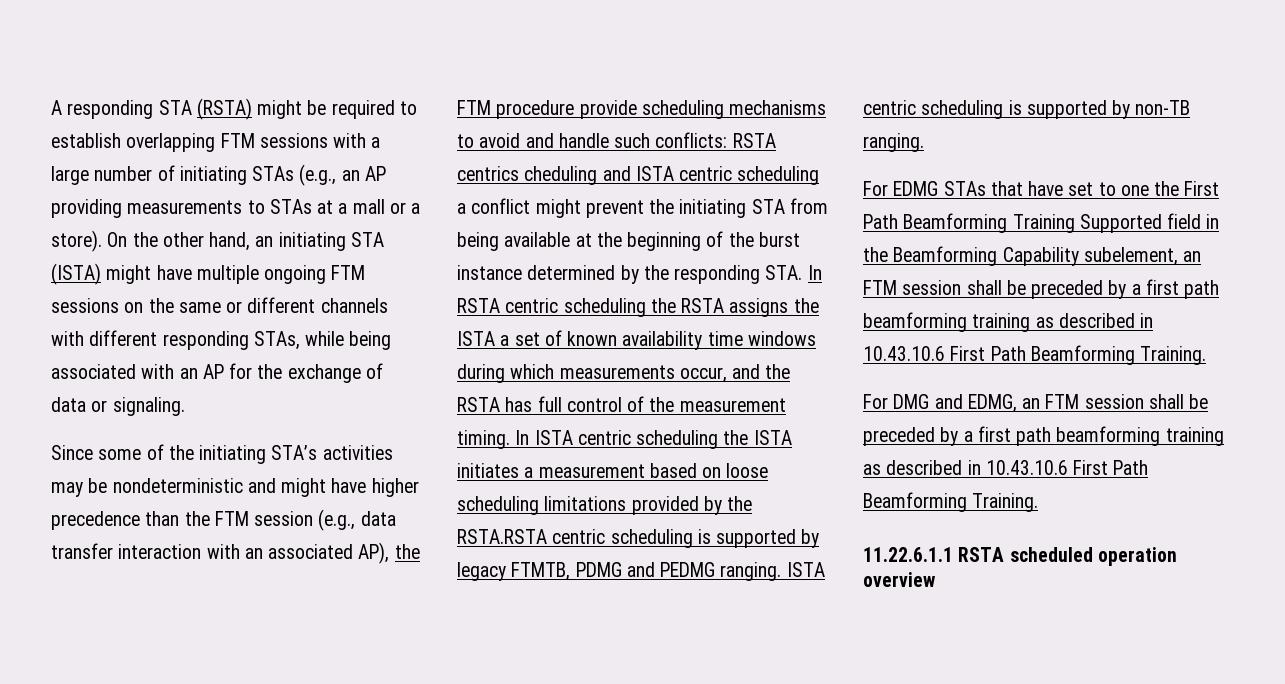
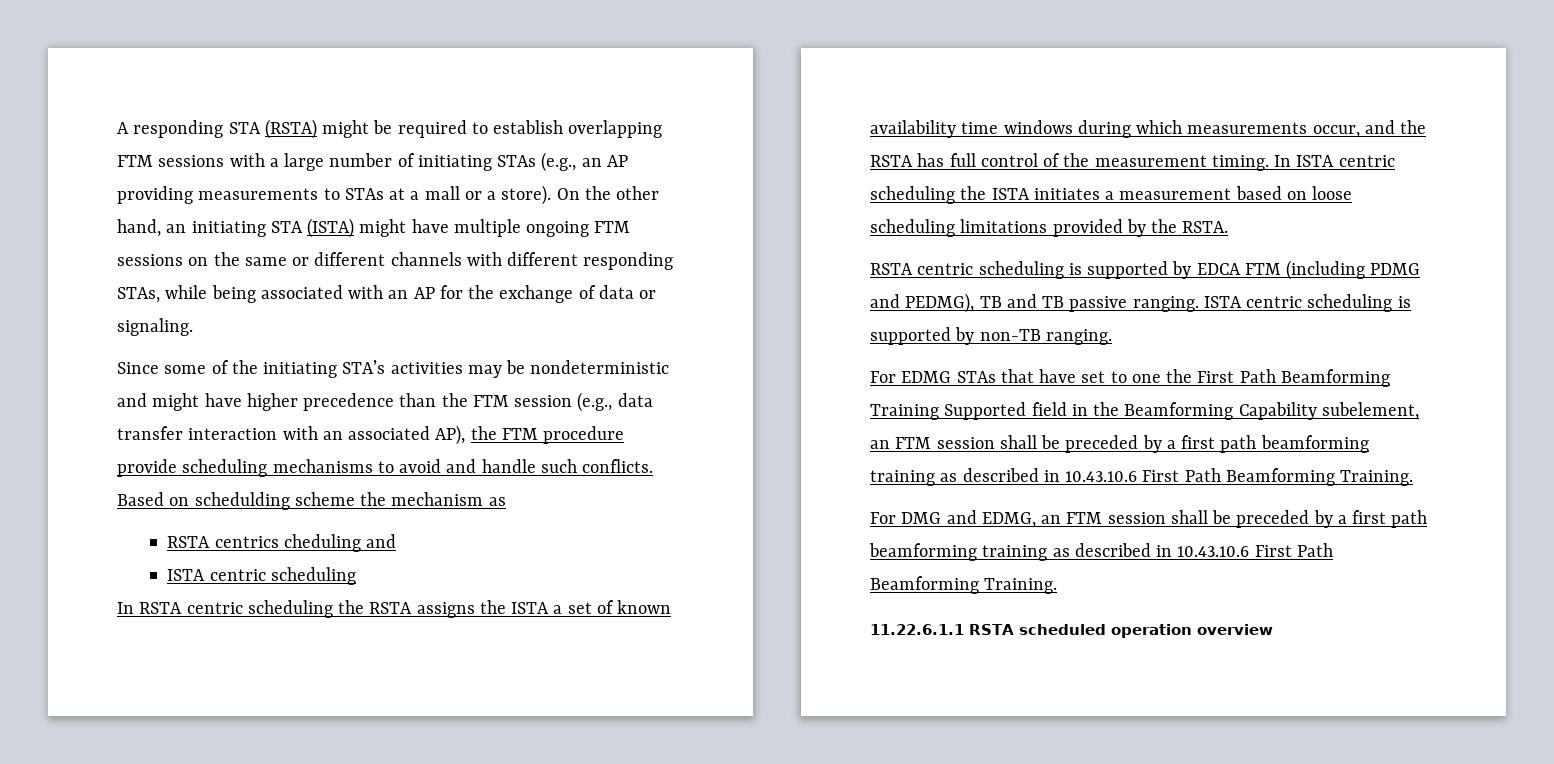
[655,132,728,148] conflicts: -> [582,459,654,473] [117,492,506,510] conflicts. Based on schedulding scheme the mechanism as //
[635,166,820,185] [457,198,828,218] [457,231,800,251] [457,265,803,284] ISTA centric scheduling a conflict might prevent the initiating STA from being available at the beginning of the burst instance determined by the responding STA. -> [167,567,356,585] // ISTA centric scheduling //
[457,529,820,548] [457,562,716,581] RSTA.RSTA centric scheduling is supported by legacy FTMTB, PDMG and PEDMG -> [1182,221,1229,233] [870,260,1421,280] [870,293,1128,313] RSTA. // RSTA centric scheduling is supported by EDCA FTM (including PDMG and PEDMG), TB and TB passive

